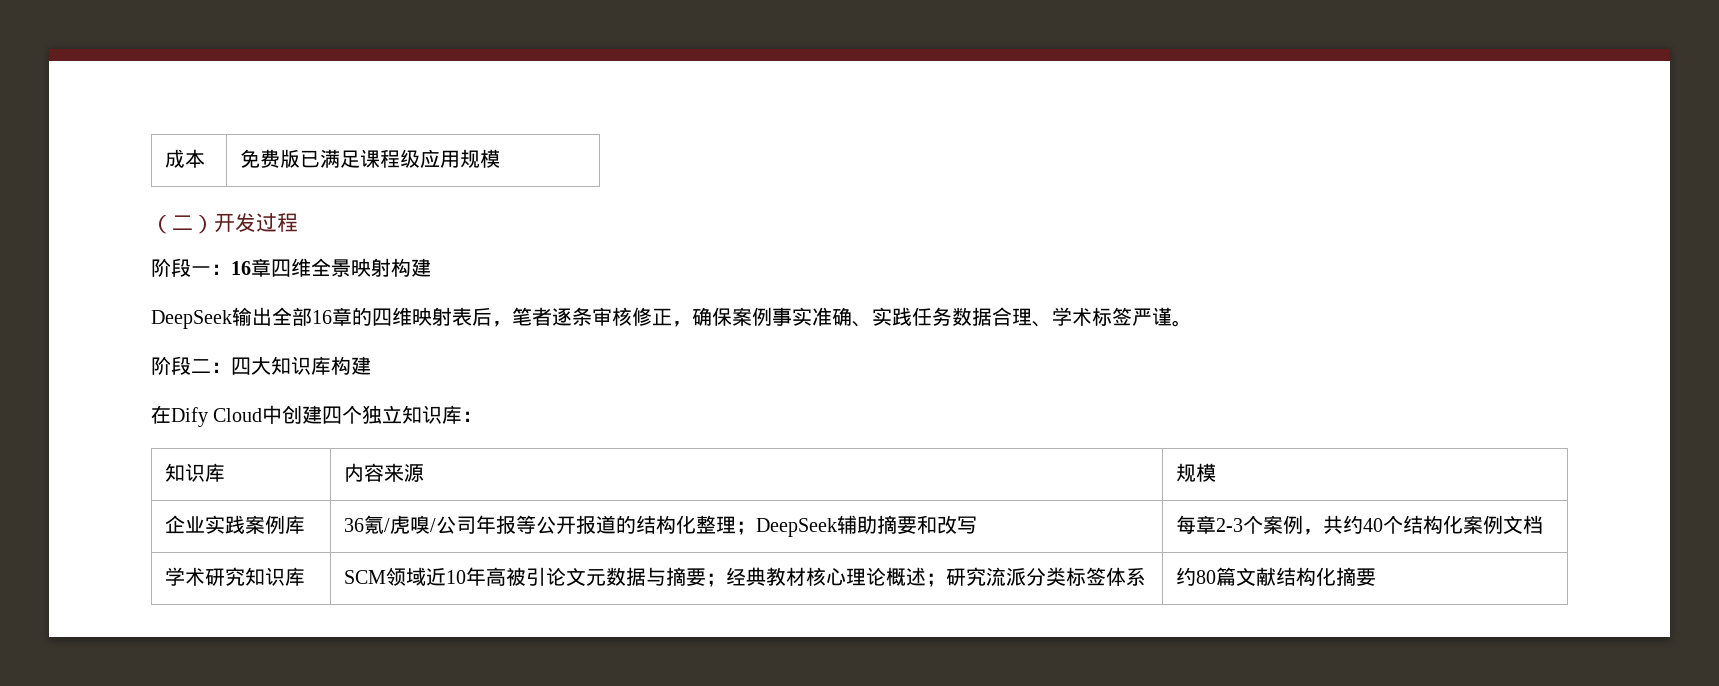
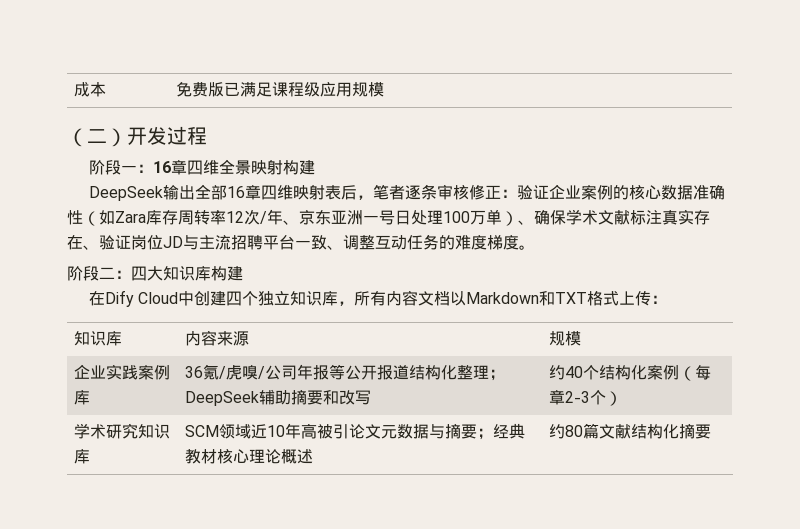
[352,307,372,326] 的 -> (261, 192) none
[672,307,1172,327] ，确保案例事实准确、实践任务数据合理、学术标签严谨 -> [500,184,725,200] [67,209,710,226] [67,234,519,250] ：验证企业案例的核心数据准确性（如Zara库存周转率12次/年、京东亚洲一号日处理100万单）、确保学术文献标注真实存在、验证岗位JD与主流招聘平台一致、调整互动任务的难度梯度
(463, 414) none -> [338,290,652,306] ，所有内容文档以Markdown和TXT格式上传
[615,515,636,534] 的 -> (410, 372) none
[1175,515,1343,535] 每章2-3个案例，共 -> (372, 397) none
[1502,515,1543,534] 文档 -> [679,365,712,381] [549,390,623,406] （每章2-3个）
[925,567,1146,587] ；研究流派分类标签体系 -> (314, 456) none

